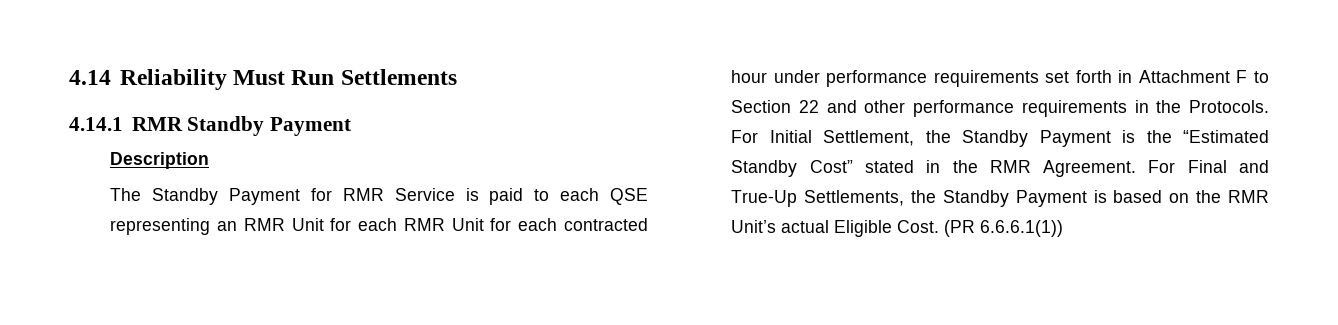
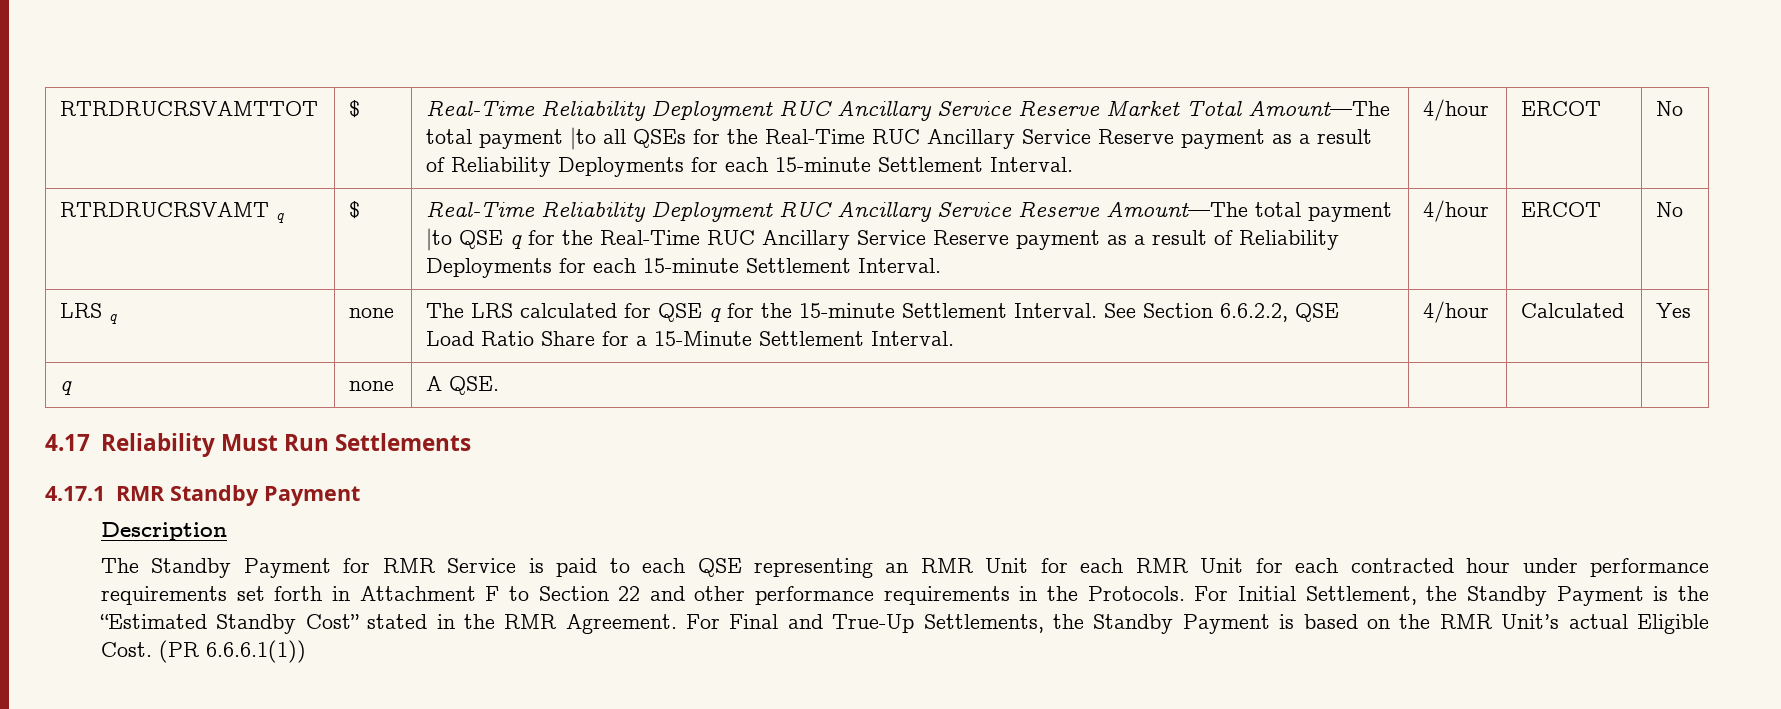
[69,70,111,85] 4.14 -> [60,101,319,116] [349,100,361,118] [426,100,1391,121] [426,127,1373,150] [426,157,1074,177] [1423,99,1490,121] [1521,101,1602,116] [1656,101,1684,116] [60,202,285,223] [349,201,361,219] [426,201,1393,222] [426,228,1340,251] [426,258,942,278] [1423,200,1490,222] [1521,202,1602,217] [1656,202,1684,217] [60,303,118,324] [349,308,395,318] [426,303,1340,322] [426,331,955,346] [1423,301,1490,323] [1521,303,1625,318] [1656,303,1692,318] [60,381,73,395] [349,381,395,391] [426,376,500,395] [45,434,90,451] RTRDRUCRSVAMTTOT | $ | Real-Time Reliability Deployment RUC Ancillary Service Reserve Market Total Amount—The total payment |to all QSEs for the Real-Time RUC Ancillary Service Reserve payment as a result of Reliability Deployments for each 15-minute Settlement Interval. | 4/hour | ERCOT | No // RTRDRUCRSVAMT q | $ | Real-Time Reliability Deployment RUC Ancillary Service Reserve Amount—The total payment |to QSE q for the Real-Time RUC Ancillary Service Reserve payment as a result of Reliability Deployments for each 15-minute Settlement Interval. | 4/hour | ERCOT | No // LRS q | none | The LRS calculated for QSE q for the 15-minute Settlement Interval. See Section 6.6.2.2, QSE Load Ratio Share for a 15-Minute Settlement Interval. | 4/hour | Calculated | Yes // q | none | A QSE. | | | // 4.17
[69,117,123,131] 4.14.1 -> [45,486,105,501] 4.17.1

